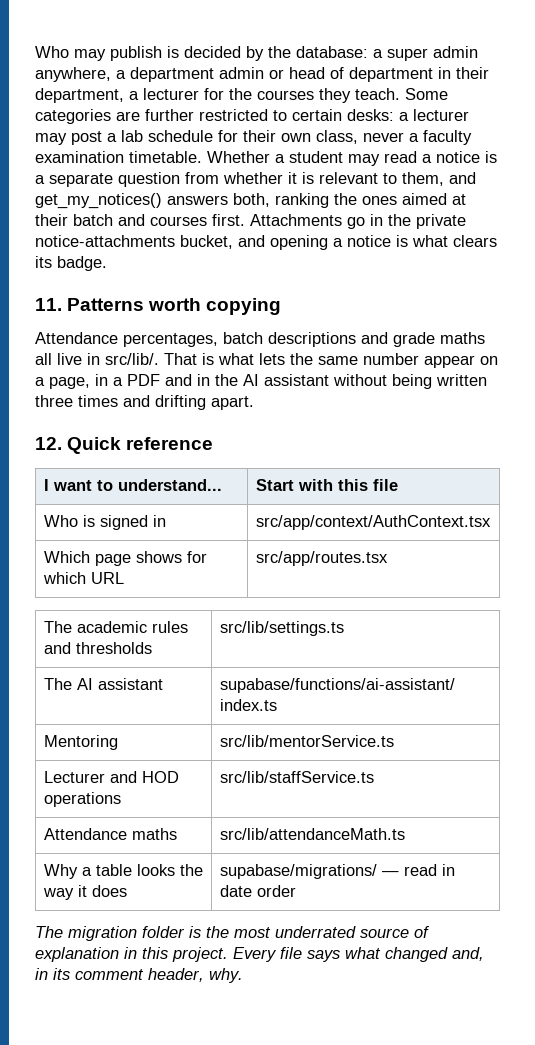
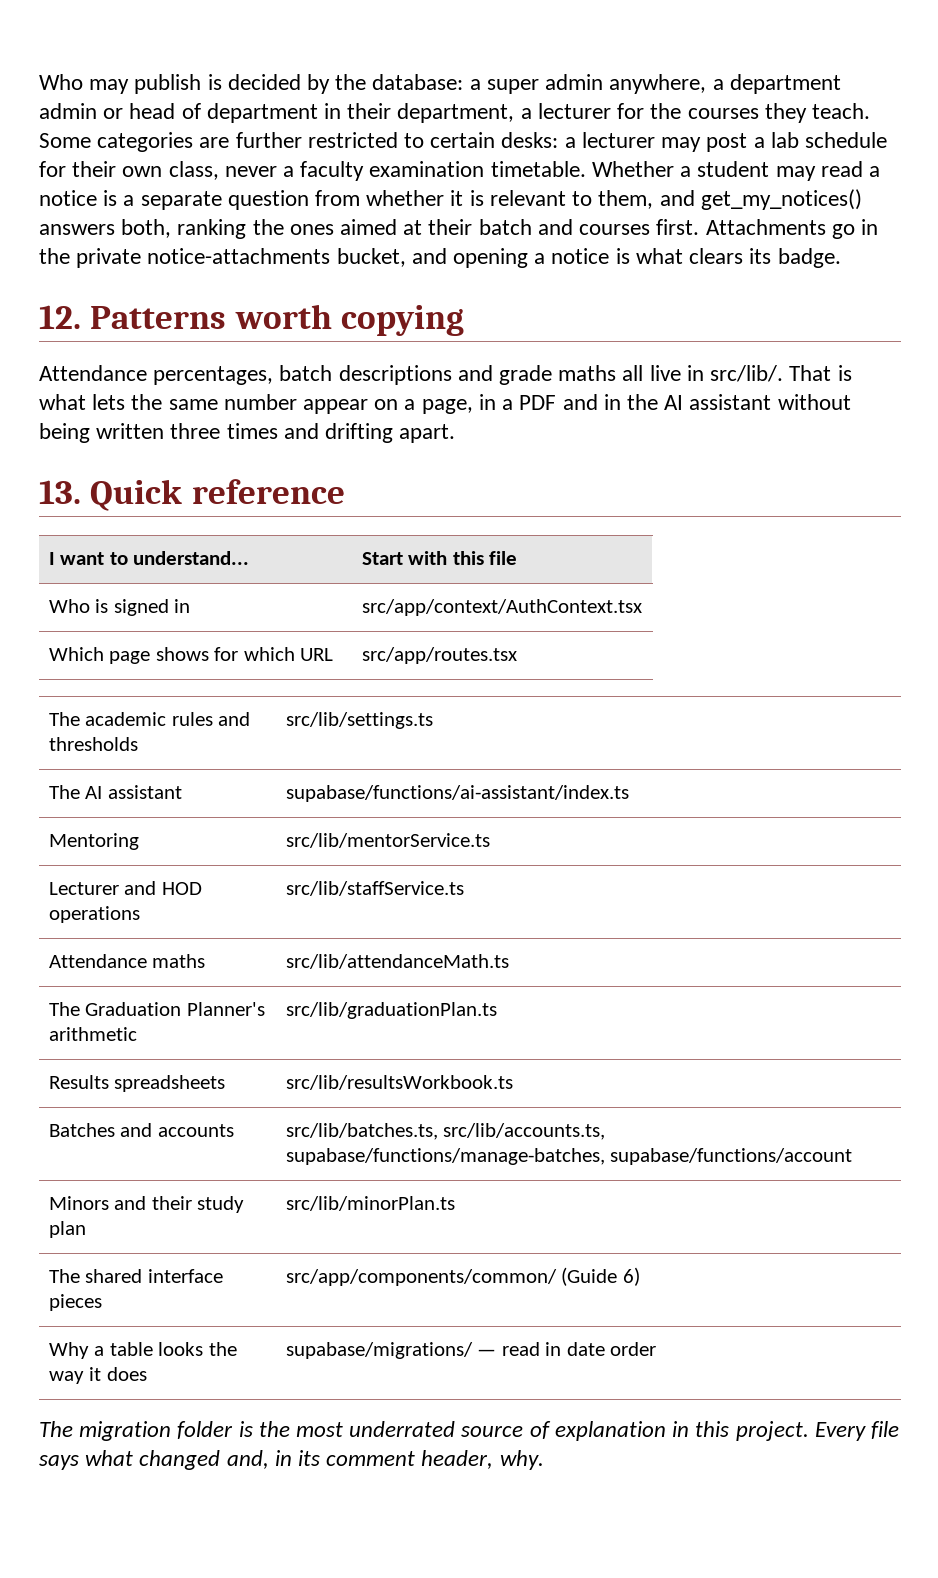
[35,298,62,311] 11. -> [39,305,81,329] 12.
[35,437,62,450] 12. -> [39,480,81,504] 13.
(405, 834) none -> [48,1002,265,1016] [48,1027,137,1041] [285,1002,497,1019] [48,1075,226,1092] [285,1075,513,1090] [48,1123,234,1137] [285,1123,606,1140] [285,1148,853,1165] [48,1196,245,1213] [48,1221,86,1238] [285,1196,455,1211] [48,1269,223,1283] [48,1294,102,1311] [285,1267,640,1286] // The Graduation Planner's arithmetic | src/lib/graduationPlan.ts // Results spreadsheets | src/lib/resultsWorkbook.ts // Batches and accounts | src/lib/batches.ts, src/lib/accounts.ts, supabase/functions/manage-batches, supabase/functions/account // Minors and their study plan | src/lib/minorPlan.ts // The shared interface pieces | src/app/components/common/ (Guide 6)

